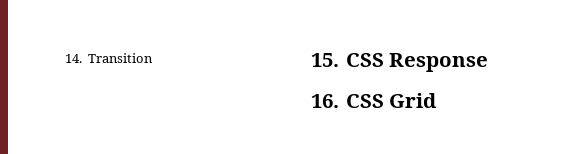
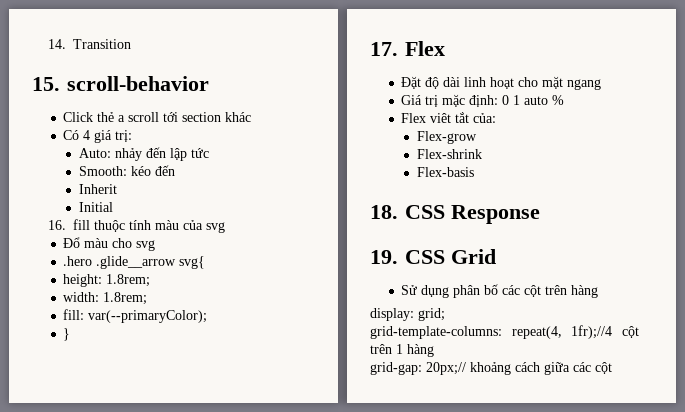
(339, 60) none -> [67,76,209,91] [63,112,252,122] [63,130,133,143] [78,147,209,161] [78,165,175,176] [78,184,117,194] [78,202,113,212] [47,219,225,233] [63,237,156,251] [63,256,206,269] [63,274,151,287] [63,292,148,305] [63,309,208,323] [63,328,71,341] [370,41,445,56] [401,76,602,90] [401,94,565,107] [401,112,497,123] [416,131,477,144] [416,149,482,159] [416,167,474,177] [370,205,398,219] scroll-behavior // Click thẻ a scroll tới section khác // Có 4 giá trị: // Auto: nhảy đến lập tức // Smooth: kéo đến // Inherit // Initial // 16. fill thuộc tính màu của svg // Đổ màu cho svg // .hero .glide__arrow svg{ // height: 1.8rem; // width: 1.8rem; // fill: var(--primaryColor); // } // 17. Flex // Đặt độ dài linh hoạt cho mặt ngang // Giá trị mặc định: 0 1 auto % // Flex viêt tắt của: // Flex-grow // Flex-shrink // Flex-basis // 18.
[311,94,339,108] 16. -> [370,250,398,264] 19.
(438, 100) none -> [401,284,599,298] [370,308,445,321] [370,325,639,339] [370,344,434,357] [370,362,612,375] // Sử dụng phân bố các cột trên hàng // display: grid; // grid-template-columns: repeat(4, 1fr);//4 cột trên 1 hàng // grid-gap: 20px;// khoảng cách giữa các cột

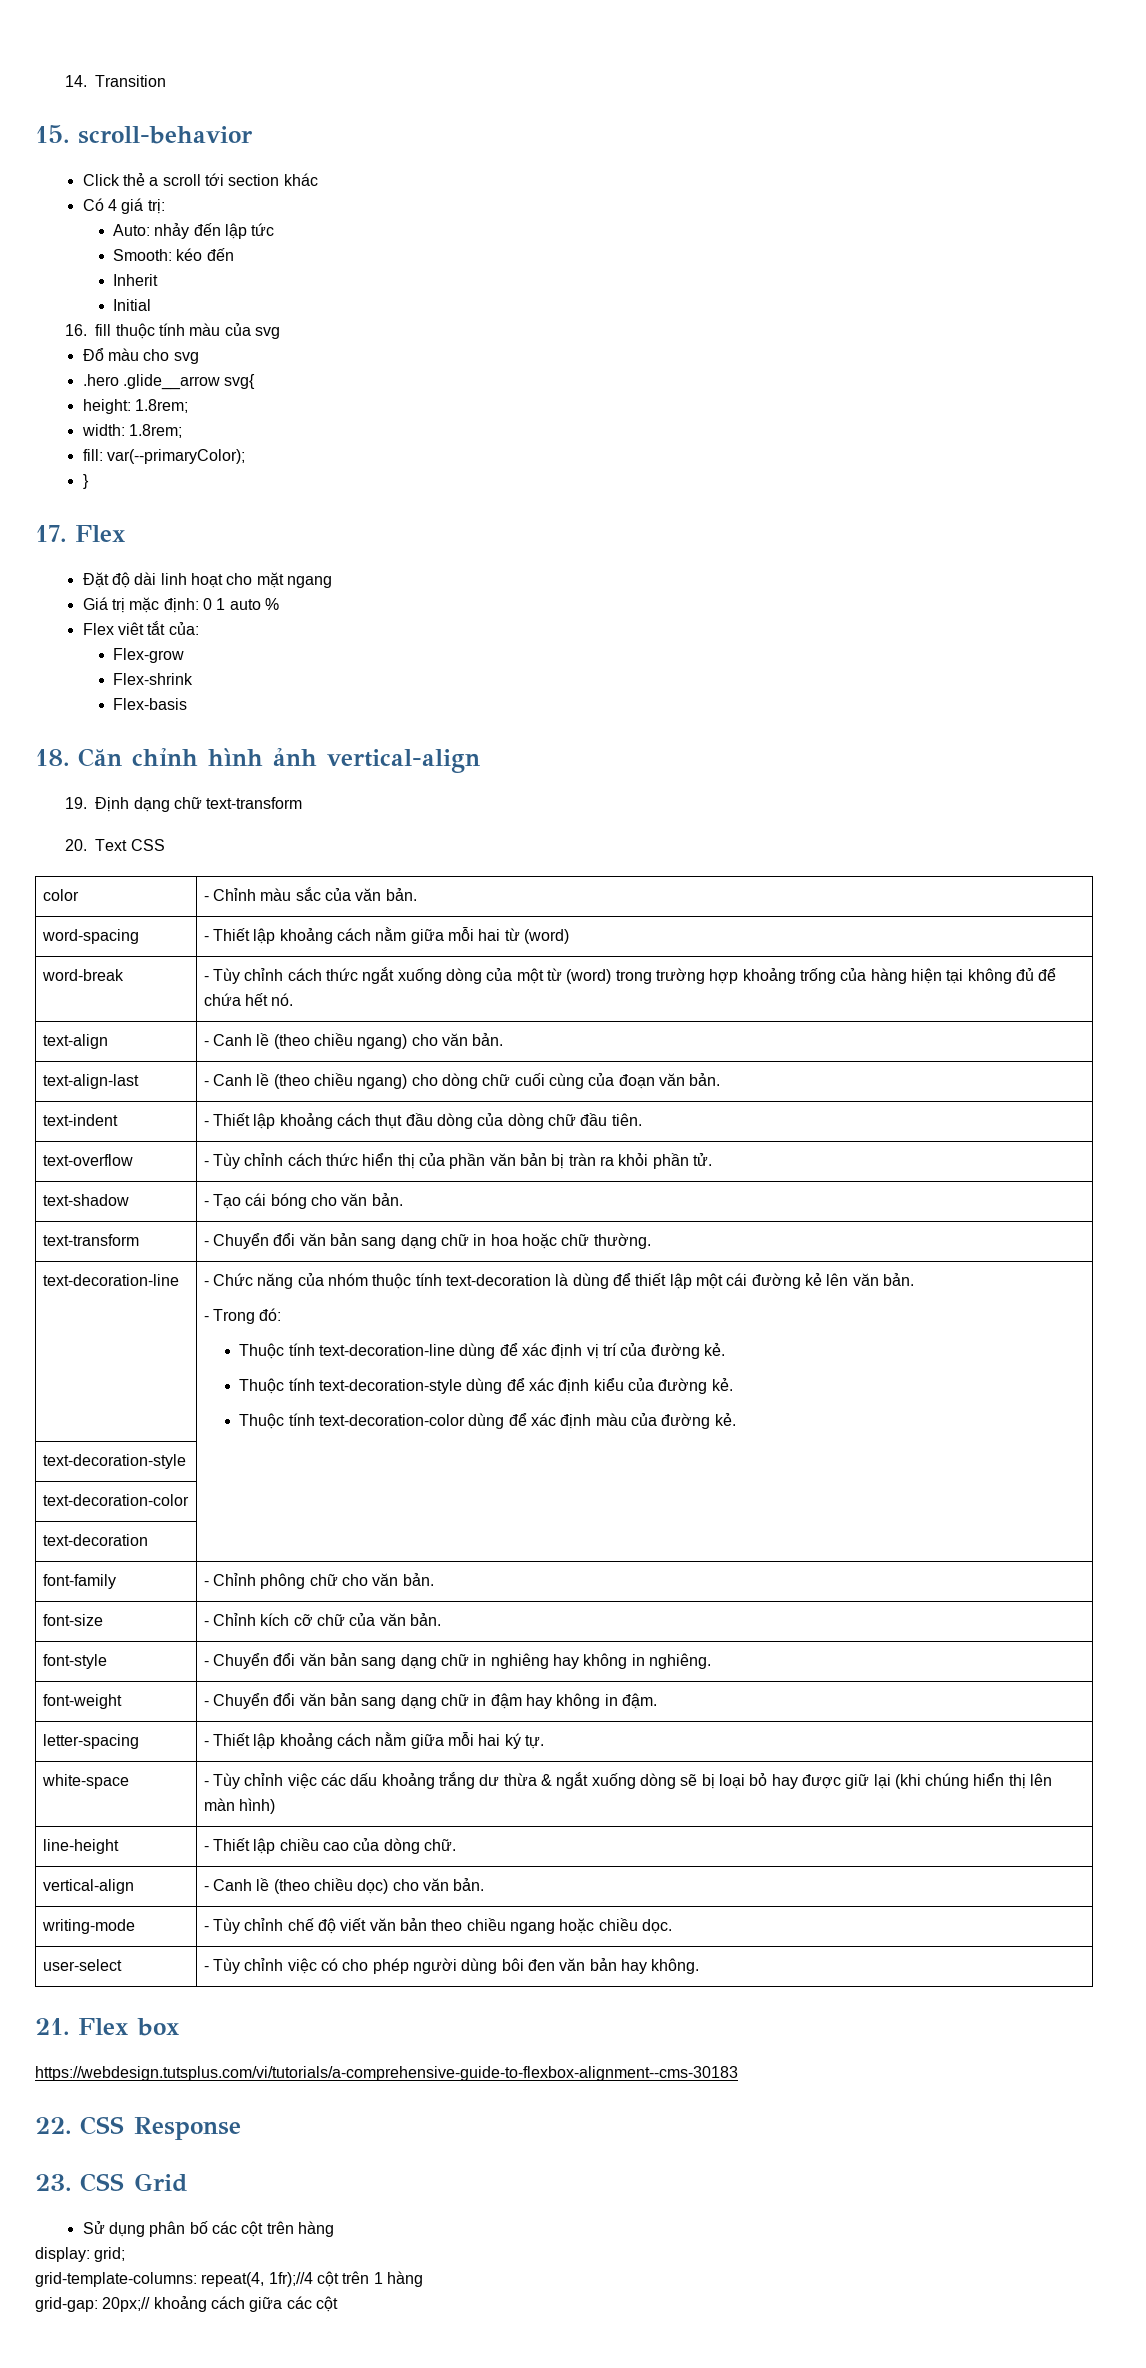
(398, 212) none -> [78,748,480,773] [65,797,303,812] [65,839,165,851] [42,889,79,901] [203,887,417,901] [41,929,139,944] [203,927,569,944] [41,969,124,981] [203,967,1057,984] [203,993,294,1006] [42,1034,108,1049] [203,1033,504,1049] [42,1074,139,1089] [203,1073,721,1089] [42,1114,118,1126] [203,1113,642,1129] [42,1154,133,1166] [203,1153,712,1169] [42,1194,129,1206] [203,1193,403,1209] [42,1234,139,1246] [203,1233,651,1249] [42,1274,179,1286] [203,1273,914,1289] [203,1308,282,1324] [239,1343,725,1359] [239,1378,733,1394] [239,1413,736,1429] [42,1454,186,1469] [42,1494,189,1506] [42,1534,148,1546] [42,1574,116,1589] [203,1573,434,1589] [42,1614,103,1626] [203,1613,442,1626] [42,1654,107,1669] [203,1653,711,1669] [42,1694,122,1709] [203,1693,657,1709] [42,1734,139,1749] [203,1732,544,1749] [41,1774,129,1789] [203,1772,1053,1789] [203,1798,276,1814] [42,1839,119,1854] [203,1838,457,1854] [42,1879,134,1894] [203,1878,485,1894] [41,1919,135,1934] [203,1918,672,1934] [42,1959,122,1971] [203,1958,700,1974] [35,2018,179,2036] [35,2066,738,2081] [35,2117,72,2134] Căn chỉnh hình ảnh vertical-align // 19. Định dạng chữ text-transform // 20. Text CSS // color | - Chỉnh màu sắc của văn bản. // word-spacing | - Thiết lập khoảng cách nằm giữa mỗi hai từ (word) // word-break | - Tùy chỉnh cách thức ngắt xuống dòng của một từ (word) trong trường hợp khoảng trống của hàng hiện tại không đủ để chứa hết nó. // text-align | - Canh lề (theo chiều ngang) cho văn bản. // text-align-last | - Canh lề (theo chiều ngang) cho dòng chữ cuối cùng của đoạn văn bản. // text-indent | - Thiết lập khoảng cách thụt đầu dòng của dòng chữ đầu tiên. // text-overflow | - Tùy chỉnh cách thức hiển thị của phần văn bản bị tràn ra khỏi phần tử. // text-shadow | - Tạo cái bóng cho văn bản. // text-transform | - Chuyển đổi văn bản sang dạng chữ in hoa hoặc chữ thường. // text-decoration-line | - Chức năng của nhóm thuộc tính text-decoration là dùng để thiết lập một cái đường kẻ lên văn bản. // - Trong đó: // Thuộc tính text-decoration-line dùng để xác định vị trí của đường kẻ. // Thuộc tính text-decoration-style dùng để xác định kiểu của đường kẻ. // Thuộc tính text-decoration-color dùng để xác định màu của đường kẻ. // text-decoration-style | // text-decoration-color | // text-decoration | // font-family | - Chỉnh phông chữ cho văn bản. // font-size | - Chỉnh kích cỡ chữ của văn bản. // font-style | - Chuyển đổi văn bản sang dạng chữ in nghiêng hay không in nghiêng. // font-weight | - Chuyển đổi văn bản sang dạng chữ in đậm hay không in đậm. // letter-spacing | - Thiết lập khoảng cách nằm giữa mỗi hai ký tự. // white-space | - Tùy chỉnh việc các dấu khoảng trắng dư thừa & ngắt xuống dòng sẽ bị loại bỏ hay được giữ lại (khi chúng hiển thị lên màn hình) // line-height | - Thiết lập chiều cao của dòng chữ. // vertical-align | - Canh lề (theo chiều dọc) cho văn bản. // writing-mode | - Tùy chỉnh chế độ viết văn bản theo chiều ngang hoặc chiều dọc. // user-select | - Tùy chỉnh việc có cho phép người dùng bôi đen văn bản hay không. // 21. Flex box // https://webdesign.tutsplus.com/vi/tutorials/a-comprehensive-guide-to-flexbox-alignment--cms-30183 // 22.
[370,250,398,264] 19. -> [35,2174,72,2191] 23.

